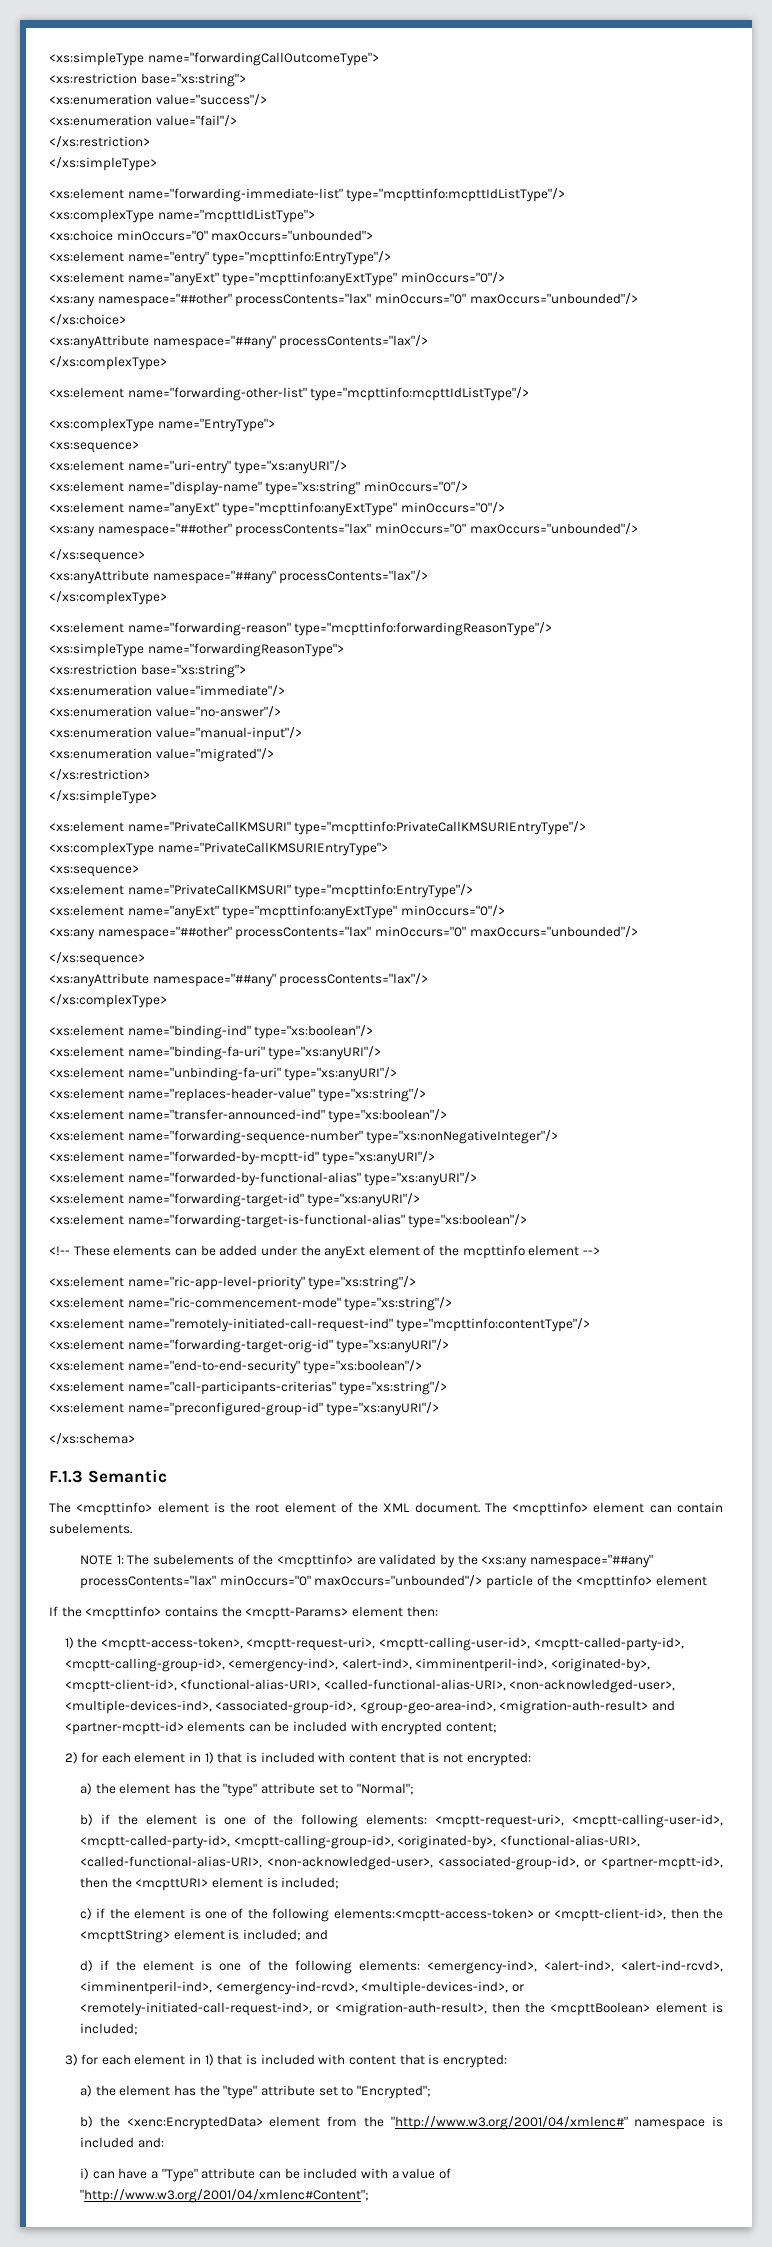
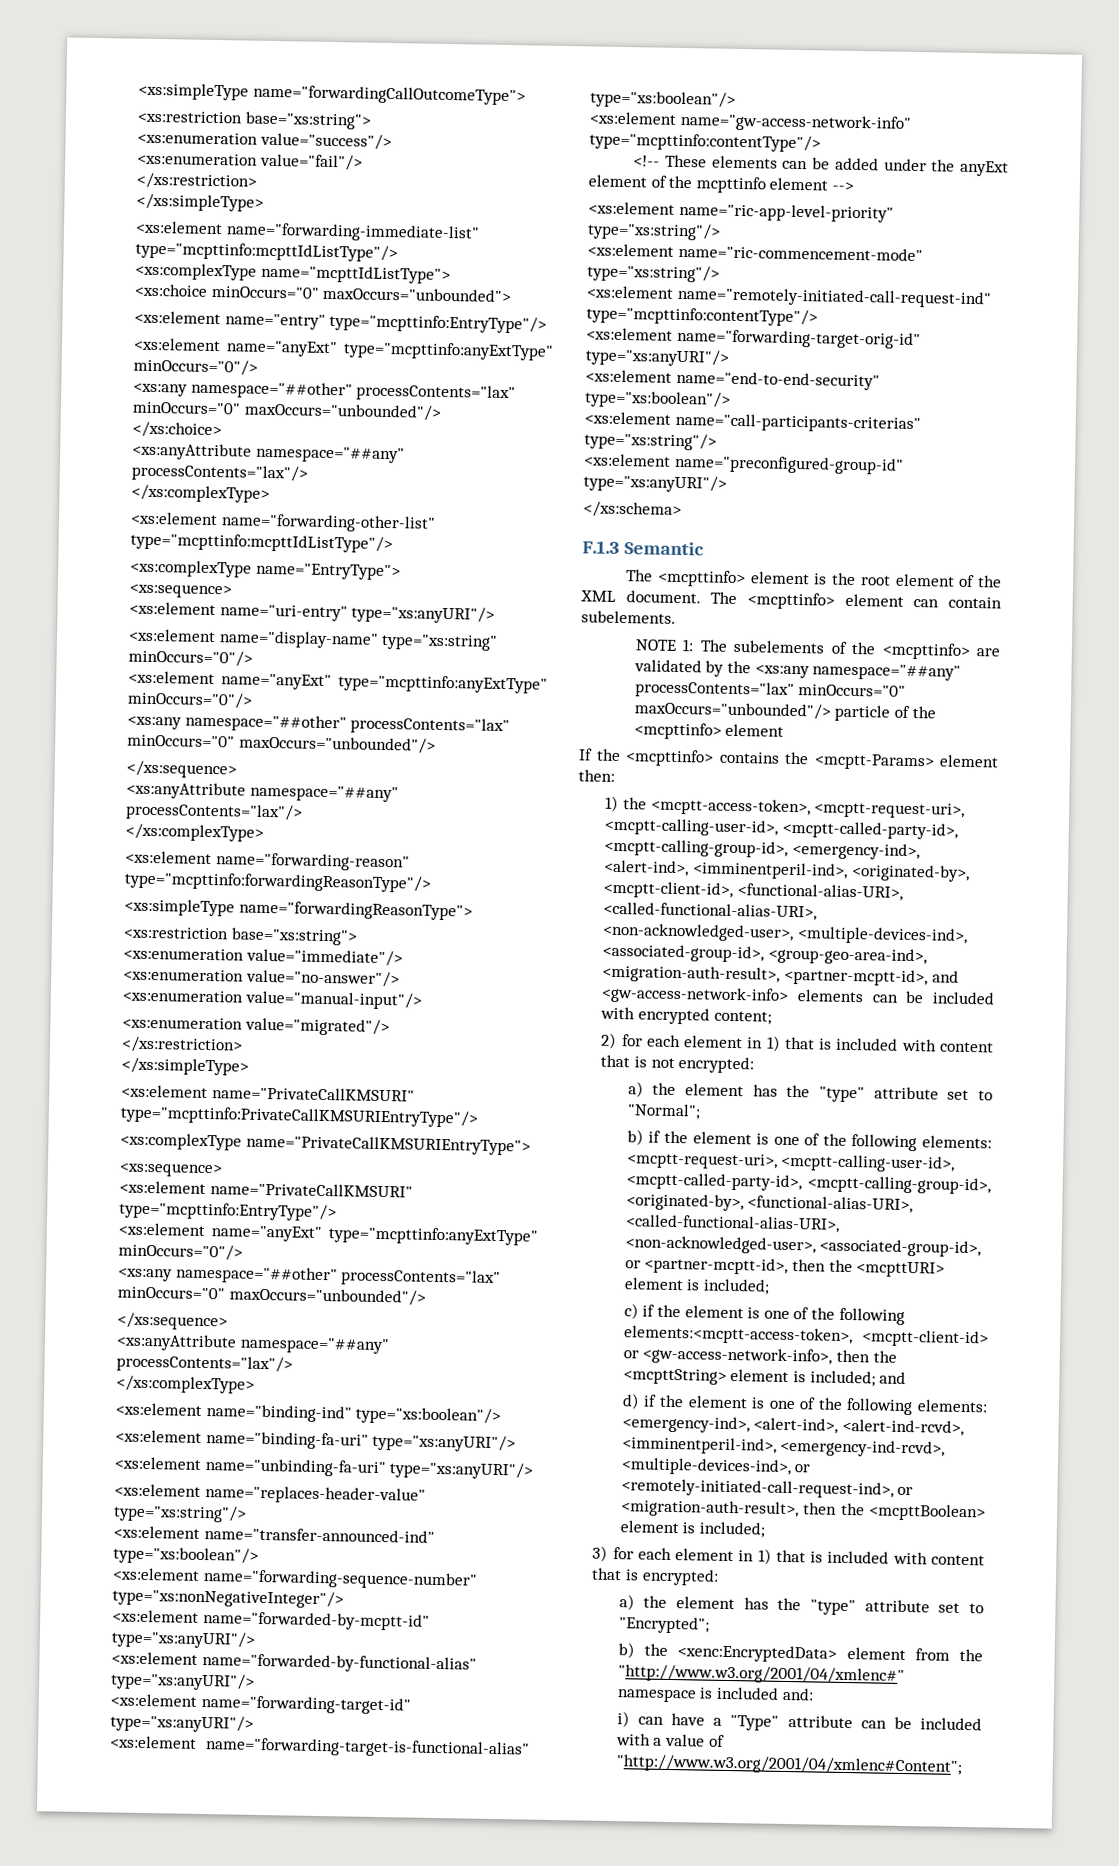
(528, 1221) none -> [589,111,912,133] [589,132,821,153] // <xs:element name="gw-access-network-info" type="mcpttinfo:contentType"/>
[499,1700,676,1714] [64,1721,184,1735] <migration-auth-result> and <partner-mcptt-id> -> [602,964,959,987] [601,985,790,1005] <migration-auth-result>, <partner-mcptt-id>, and <gw-access-network-info>
[333,1908,667,1922] elements:<mcptt-access-token> or <mcptt-client-id>, -> [623,1325,989,1348] [622,1346,833,1366] elements:<mcptt-access-token>, <mcptt-client-id> or <gw-access-network-info>,

